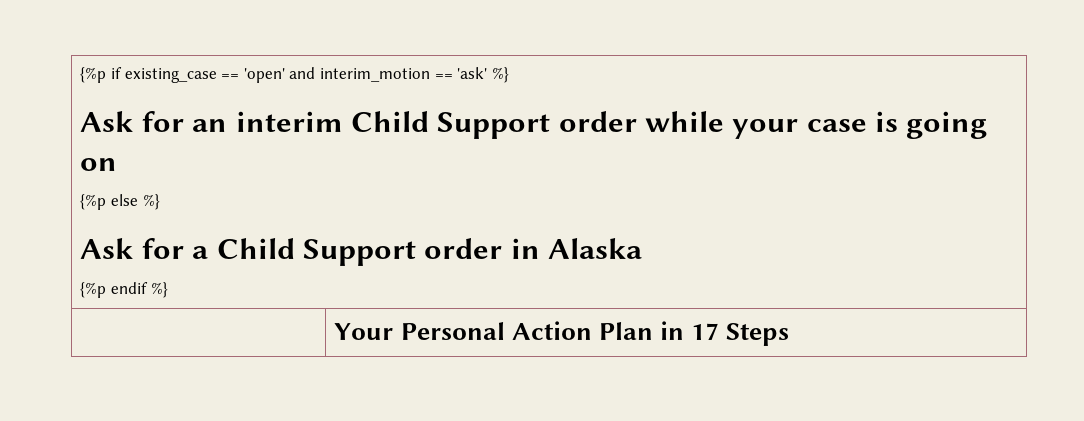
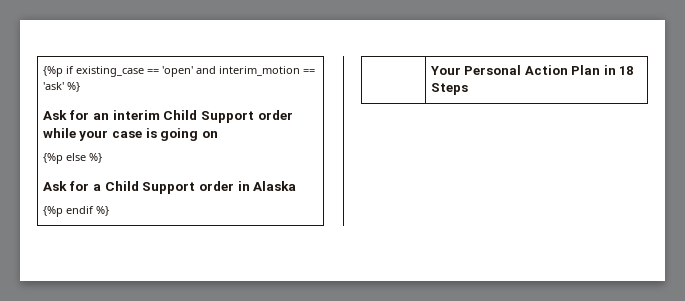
[691,323,720,340] 17 -> [619,66,634,75] 18

